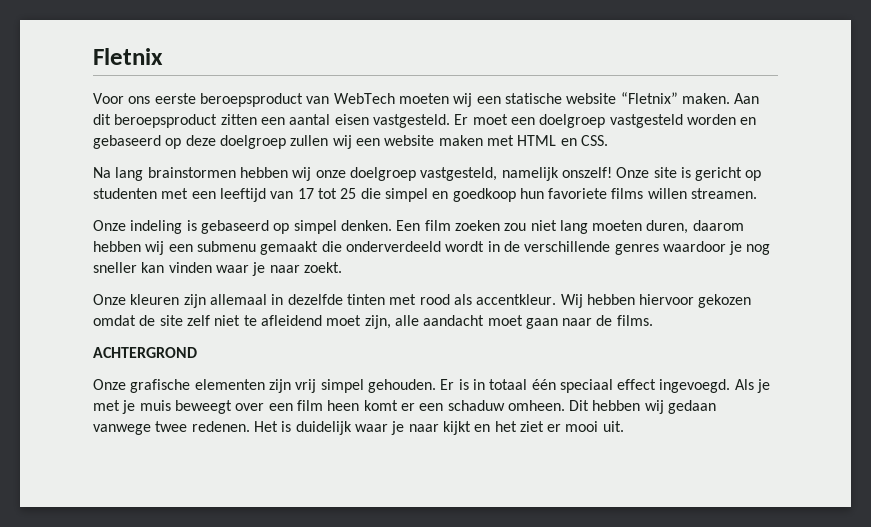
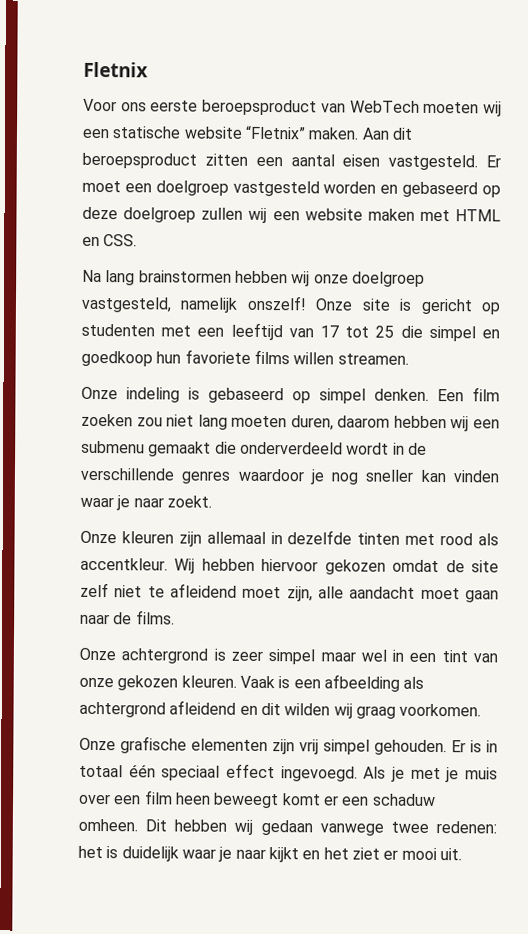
[93,347,197,358] ACHTERGROND -> [79,647,499,665] [79,674,425,692] [79,700,482,719] Onze achtergrond is zeer simpel maar wel in een tint van onze gekozen kleuren. Vaak is een afbeelding als achtergrond afleidend en dit wilden wij graag voorkomen.
[174,400,232,414] beweegt -> (499, 773) none
(360, 405) none -> [213,792,280,809] beweegt
[191,421,278,432] redenen. Het -> [436,821,497,834] [78,845,103,859] redenen: het

